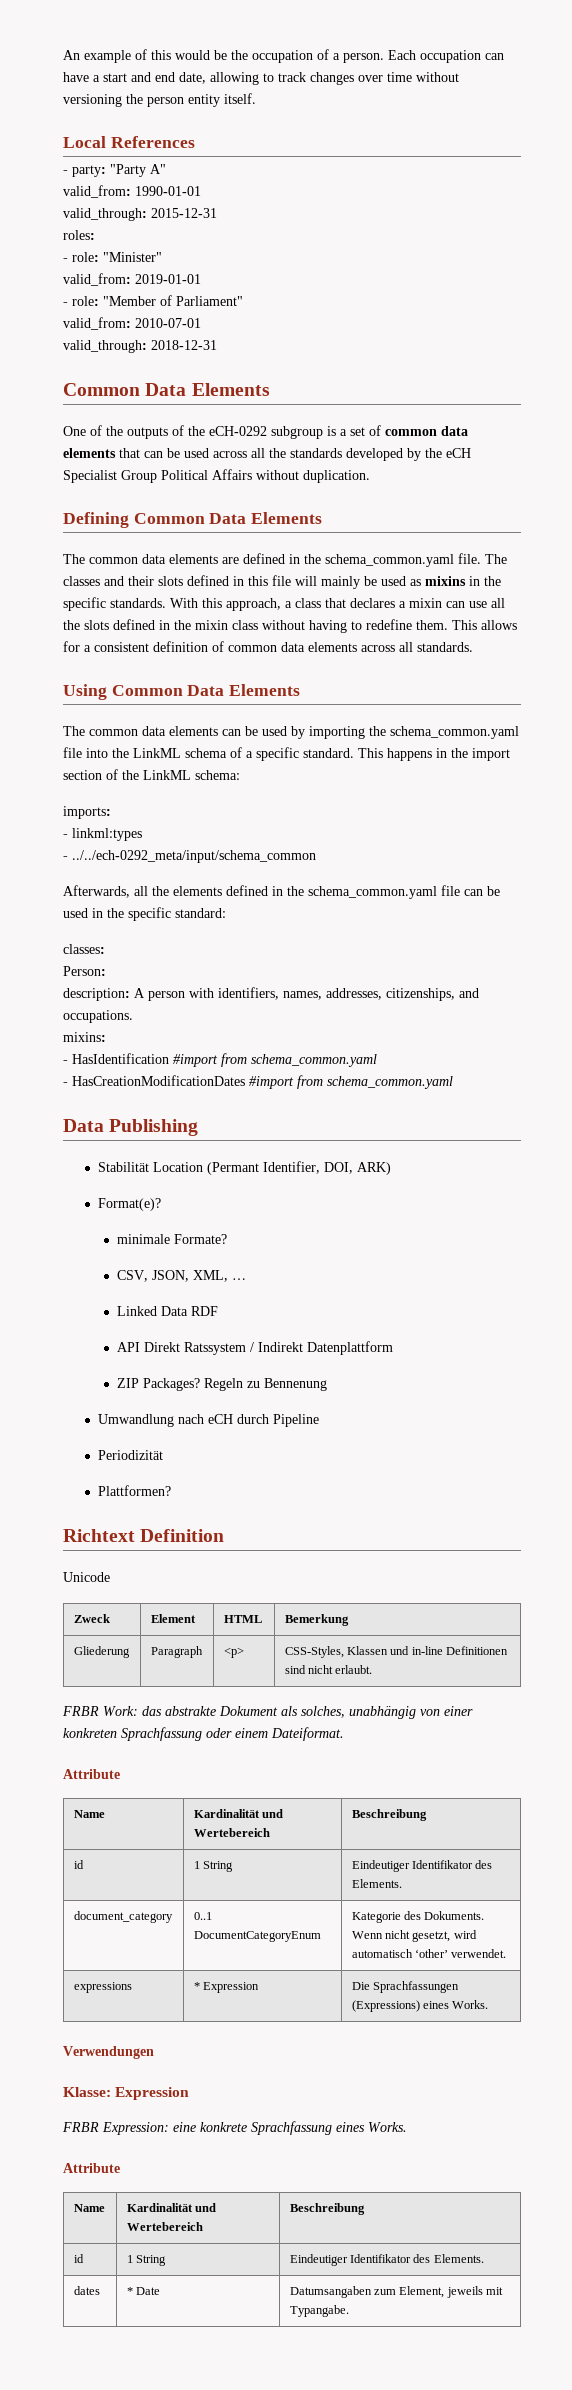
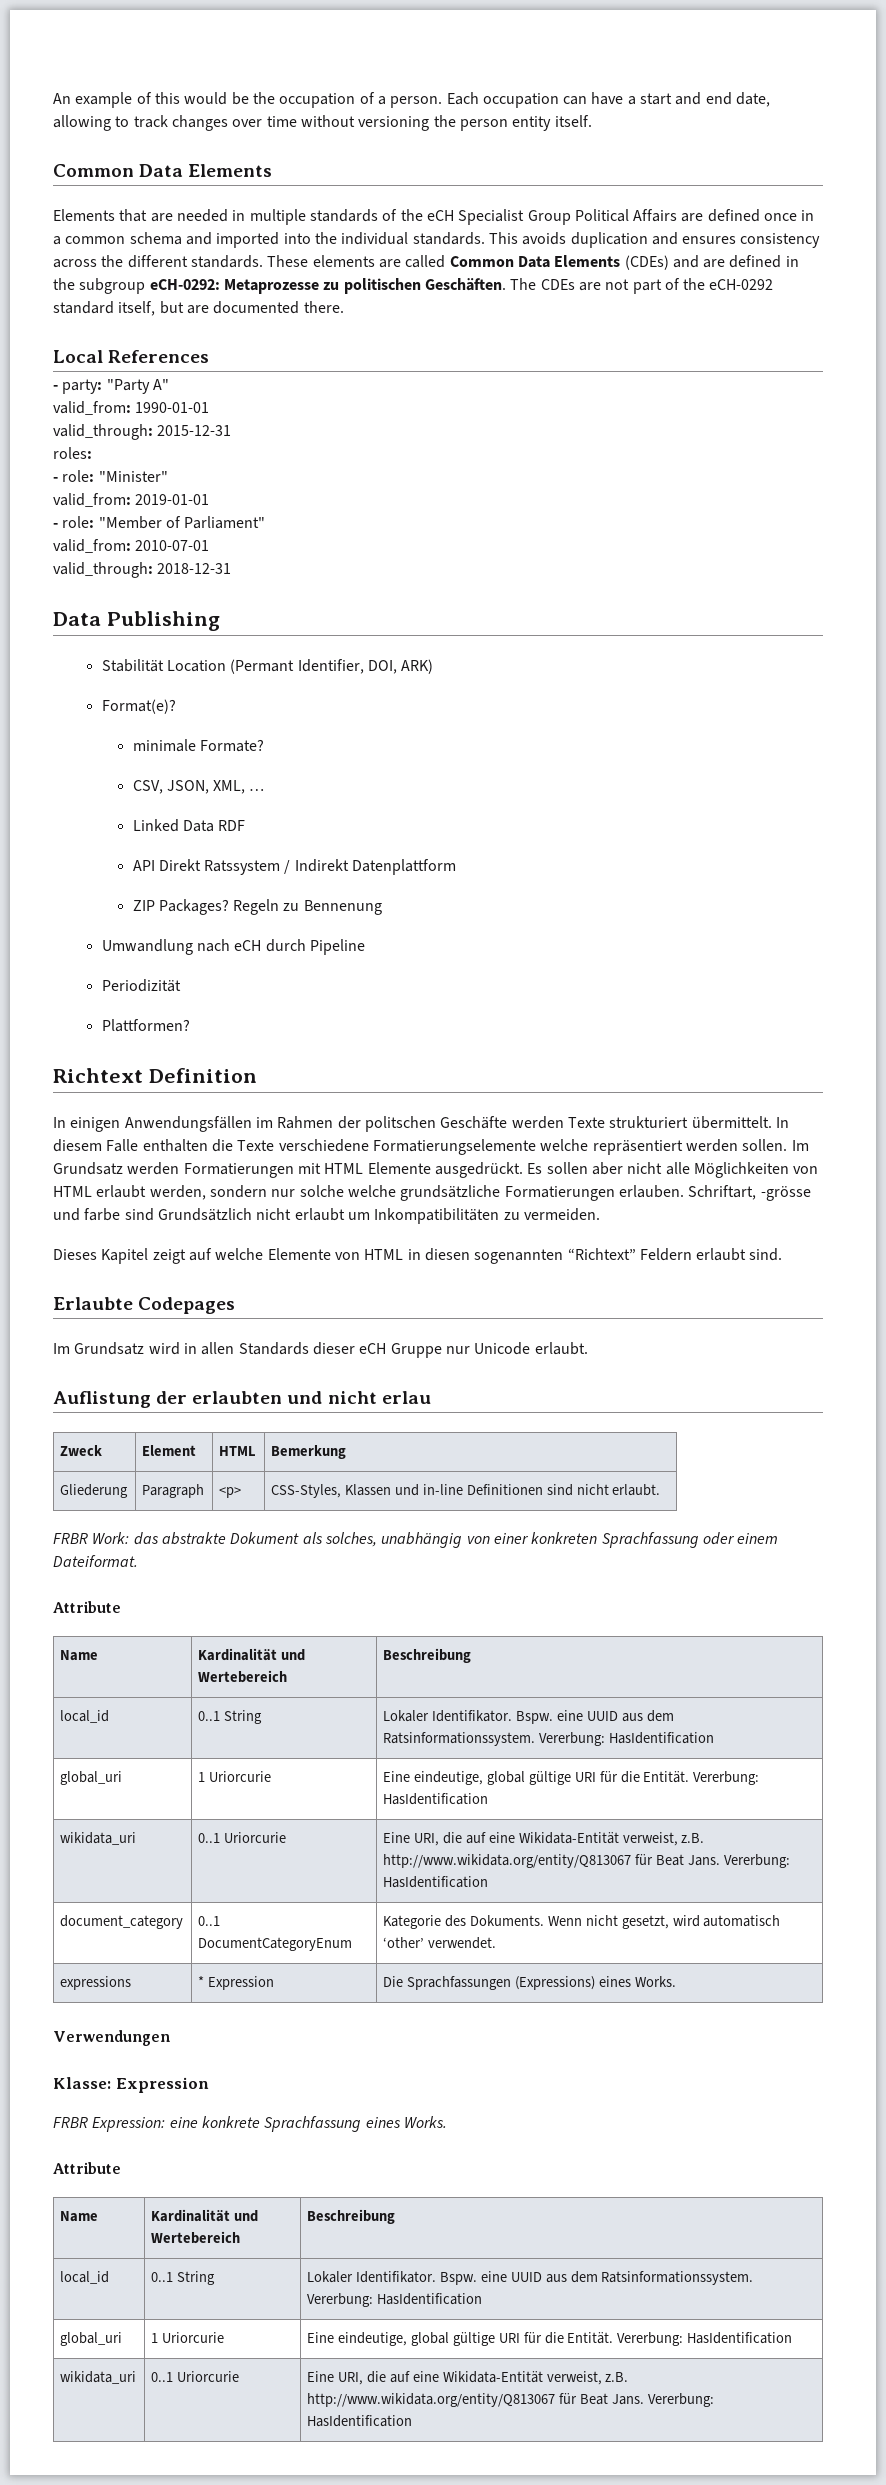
(256, 98) none -> [53,164,273,177] [53,209,815,225] [53,232,821,248] [53,255,799,270] [53,278,774,294] [53,301,344,316] // Common Data Elements // Elements that are needed in multiple standards of the eCH Specialist Group Political Affairs are defined once in a common schema and imported into the individual standards. This avoids duplication and ensures consistency across the different standards. These elements are called Common Data Elements (CDEs) and are defined in the subgroup eCH-0292: Metaprozesse zu politischen Geschäften. The CDEs are not part of the eCH-0292 standard itself, but are documented there.
[63,383,270,396] [63,425,468,439] [63,448,471,461] [63,469,370,483] [63,512,323,528] [63,553,507,567] [63,575,501,589] [63,597,505,611] [63,619,517,633] [63,641,473,652] [63,684,301,700] [63,726,519,739] [63,747,510,761] [63,769,240,780] [63,806,111,819] [63,828,142,841] [63,850,316,863] [63,885,500,899] [63,907,226,921] [63,944,105,954] [63,966,106,976] [63,987,479,1001] [63,1010,133,1023] [63,1032,106,1042] [63,1053,377,1067] [63,1075,453,1089] // Common Data Elements // One of the outputs of the eCH-0292 subgroup is a set of common data elements that can be used across all the standards developed by the eCH Specialist Group Political Affairs without duplication. // Defining Common Data Elements // The common data elements are defined in the schema_common.yaml file. The classes and their slots defined in this file will mainly be used as mixins in the specific standards. With this approach, a class that declares a mixin can use all the slots defined in the mixin class without having to redefine them. This allows for a consistent definition of common data elements across all standards. // Using Common Data Elements // The common data elements can be used by importing the schema_common.yaml file into the LinkML schema of a specific standard. This happens in the import section of the LinkML schema: // imports: // - linkml:types // - ../../ech-0292_meta/input/schema_common // Afterwards, all the elements defined in the schema_common.yaml file can be used in the specific standard: // classes: // Person: // description: A person with identifiers, names, addresses, citizenships, and occupations. // mixins: // - HasIdentification #import from schema_common.yaml // - HasCreationModificationDates #import from schema_common.yaml -> (232, 568) none
[63,1572,110,1582] Unicode -> [53,1116,789,1132] [53,1139,809,1155] [53,1162,819,1178] [53,1185,811,1201] [53,1208,600,1224] [53,1248,783,1264] [53,1297,236,1314] [53,1342,588,1358] [53,1391,431,1408] In einigen Anwendungsfällen im Rahmen der politschen Geschäfte werden Texte strukturiert übermittelt. In diesem Falle enthalten die Texte verschiedene Formatierungselemente welche repräsentiert werden sollen. Im Grundsatz werden Formatierungen mit HTML Elemente ausgedrückt. Es sollen aber nicht alle Möglichkeiten von HTML erlaubt werden, sondern nur solche welche grundsätzliche Formatierungen erlauben. Schriftart, -grösse und farbe sind Grundsätzlich nicht erlaubt um Inkompatibilitäten zu vermeiden. // Dieses Kapitel zeigt auf welche Elemente von HTML in diesen sogenannten “Richtext” Feldern erlaubt sind. // Erlaubte Codepages // Im Grundsatz wird in allen Standards dieser eCH Gruppe nur Unicode erlaubt. // Auflistung der erlaubten und nicht erlau
[73,1860,84,1869] [193,1861,234,1872] [351,1860,493,1872] [351,1879,402,1888] id | 1 String | Eindeutiger Identifikator des Elements. -> [60,1710,110,1723] [198,1710,262,1724] [383,1710,674,1724] [383,1732,714,1746] [60,1771,123,1785] [198,1771,271,1782] [383,1771,760,1785] [383,1793,489,1805] [60,1832,137,1845] [198,1832,286,1843] [383,1832,705,1846] [383,1854,790,1868] [383,1876,489,1888] local_id | 0..1 String | Lokaler Identifikator. Bspw. eine UUID aus dem Ratsinformationssystem. Vererbung: HasIdentification // global_uri | 1 Uriorcurie | Eine eindeutige, global gültige URI für die Entität. Vererbung: HasIdentification // wikidata_uri | 0..1 Uriorcurie | Eine URI, die auf eine Wikidata-Entität verweist, z.B. http://www.wikidata.org/entity/Q813067 für Beat Jans. Vererbung: HasIdentification
[73,2254,84,2263] [126,2255,167,2266] [289,2254,484,2266] [73,2286,100,2295] [126,2287,161,2295] [289,2286,504,2298] [289,2305,349,2317] id | 1 String | Eindeutiger Identifikator des Elements. // dates | * Date | Datumsangaben zum Element, jeweils mit Typangabe. -> [60,2271,110,2284] [151,2271,215,2285] [307,2271,754,2285] [307,2293,482,2307] [60,2332,123,2346] [151,2332,224,2343] [307,2332,793,2346] [60,2371,137,2384] [151,2371,239,2382] [307,2371,629,2385] [307,2393,714,2407] [307,2415,413,2427] local_id | 0..1 String | Lokaler Identifikator. Bspw. eine UUID aus dem Ratsinformationssystem. Vererbung: HasIdentification // global_uri | 1 Uriorcurie | Eine eindeutige, global gültige URI für die Entität. Vererbung: HasIdentification // wikidata_uri | 0..1 Uriorcurie | Eine URI, die auf eine Wikidata-Entität verweist, z.B. http://www.wikidata.org/entity/Q813067 für Beat Jans. Vererbung: HasIdentification

